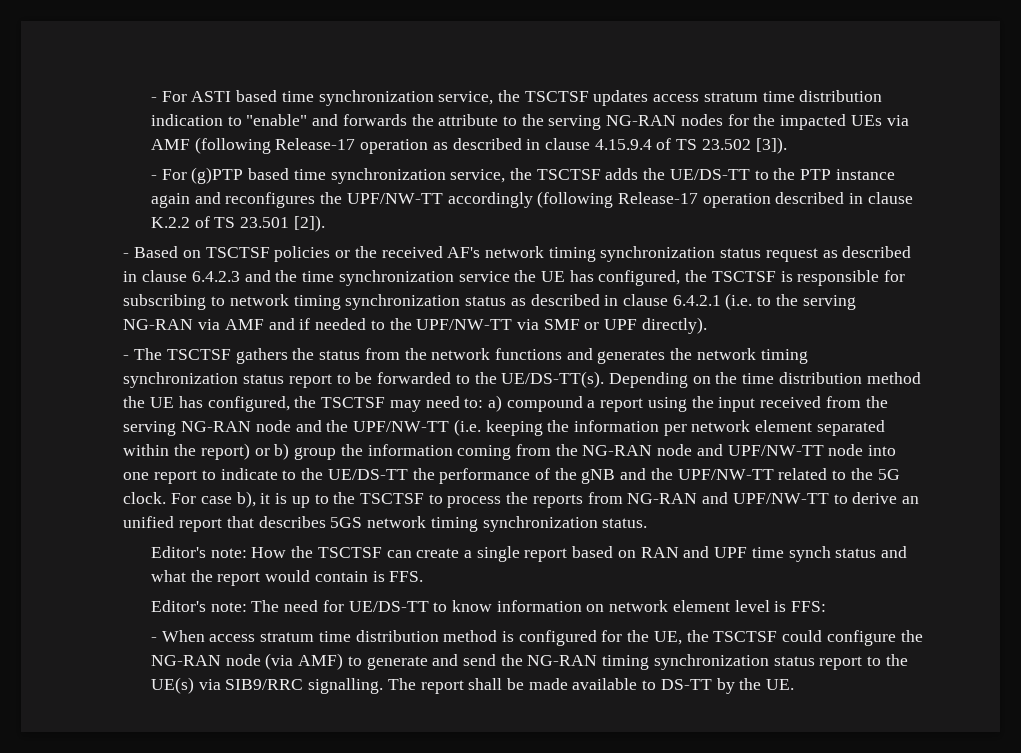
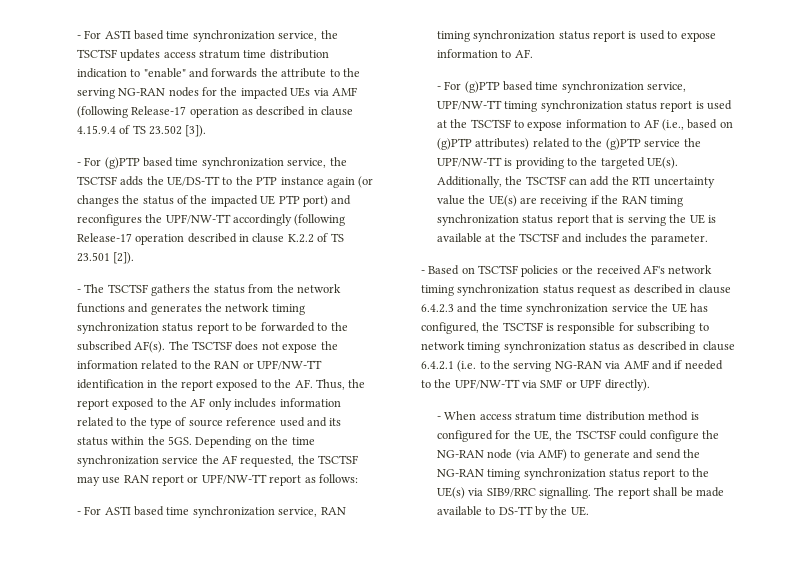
(190, 200) none -> [358,176,374,188] [76,195,328,207] (or changes the status of the impacted UE PTP port)
(325, 223) none -> [76,284,341,296] [76,303,305,315] [76,322,348,334] [76,341,338,353] [76,360,323,370] [76,379,366,391] [76,398,341,410] [76,417,342,429] [76,436,315,448] [76,455,359,467] [76,474,358,486] [76,506,346,518] [436,30,716,42] [436,49,533,58] [436,81,687,93] [436,100,733,112] [436,119,733,131] [436,138,701,150] [436,157,679,169] [436,176,715,188] [436,195,683,207] [436,214,716,226] [436,233,708,245] // - The TSCTSF gathers the status from the network functions and generates the network timing synchronization status report to be forwarded to the subscribed AF(s). The TSCTSF does not expose the information related to the RAN or UPF/NW-TT identification in the report exposed to the AF. Thus, the report exposed to the AF only includes information related to the type of source reference used and its status within the 5GS. Depending on the time synchronization service the AF requested, the TSCTSF may use RAN report or UPF/NW-TT report as follows: // - For ASTI based time synchronization service, RAN timing synchronization status report is used to expose information to AF. // - For (g)PTP based time synchronization service, UPF/NW-TT timing synchronization status report is used at the TSCTSF to expose information to AF (i.e., based on (g)PTP attributes) related to the (g)PTP service the UPF/NW-TT is providing to the targeted UE(s). Additionally, the TSCTSF can add the RTI uncertainty value the UE(s) are receiving if the RAN timing synchronization status report that is serving the UE is available at the TSCTSF and includes the parameter.
[123,348,808,364] [123,371,921,388] [123,395,888,412] [123,419,885,436] [123,443,897,460] [123,468,900,484] [123,491,919,508] [123,516,648,532] [150,546,907,562] [150,570,424,586] [150,600,827,612] // - The TSCTSF gathers the status from the network functions and generates the network timing synchronization status report to be forwarded to the UE/DS-TT(s). Depending on the time distribution method the UE has configured, the TSCTSF may need to: a) compound a report using the input received from the serving NG-RAN node and the UPF/NW-TT (i.e. keeping the information per network element separated within the report) or b) group the information coming from the NG-RAN node and UPF/NW-TT node into one report to indicate to the UE/DS-TT the performance of the gNB and the UPF/NW-TT related to the 5G clock. For case b), it is up to the TSCTSF to process the reports from NG-RAN and UPF/NW-TT to derive an unified report that describes 5GS network timing synchronization status. // Editor's note: How the TSCTSF can create a single report based on RAN and UPF time synch status and what the report would contain is FFS. // Editor's note: The need for UE/DS-TT to know information on network element level is FFS: -> (650, 385) none

